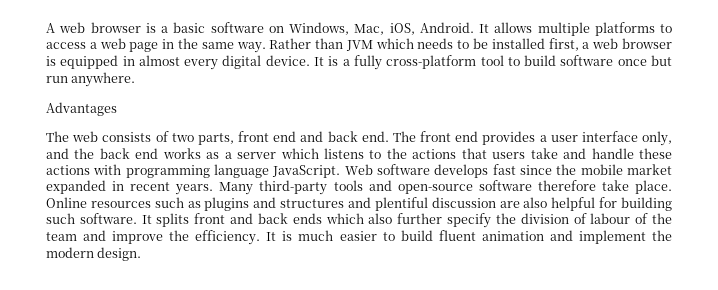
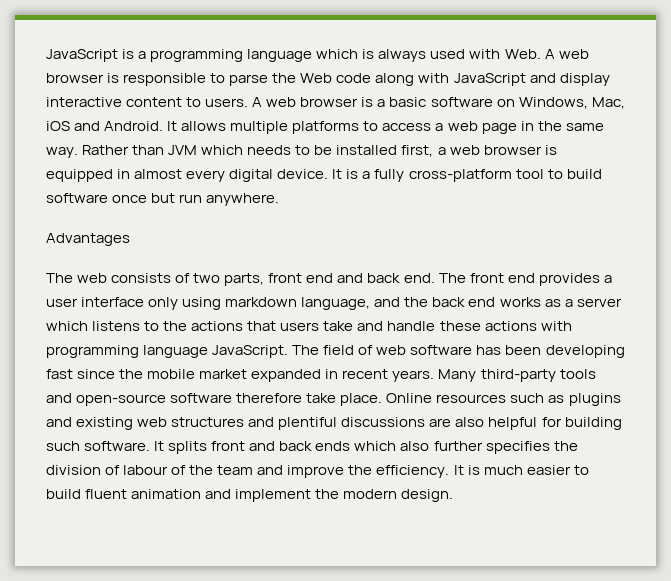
(46, 28) none -> [46,49,589,62] [46,73,610,86] [46,97,249,107] JavaScript is a programming language which is always used with Web. A web browser is responsible to parse the Web code along with JavaScript and display interactive content to users.
[389,23,415,35] iOS, -> [46,121,101,131] iOS and
[642,131,672,146] only, -> [148,297,371,310] only using markdown language,
[344,164,489,178] Web software develops -> [292,345,625,358] The field of web software has been developing
(277, 202) none -> [76,417,168,430] existing web
[431,197,496,208] discussion -> [341,417,426,427] discussions
[447,213,492,228] specify -> [485,441,550,454] specifies

